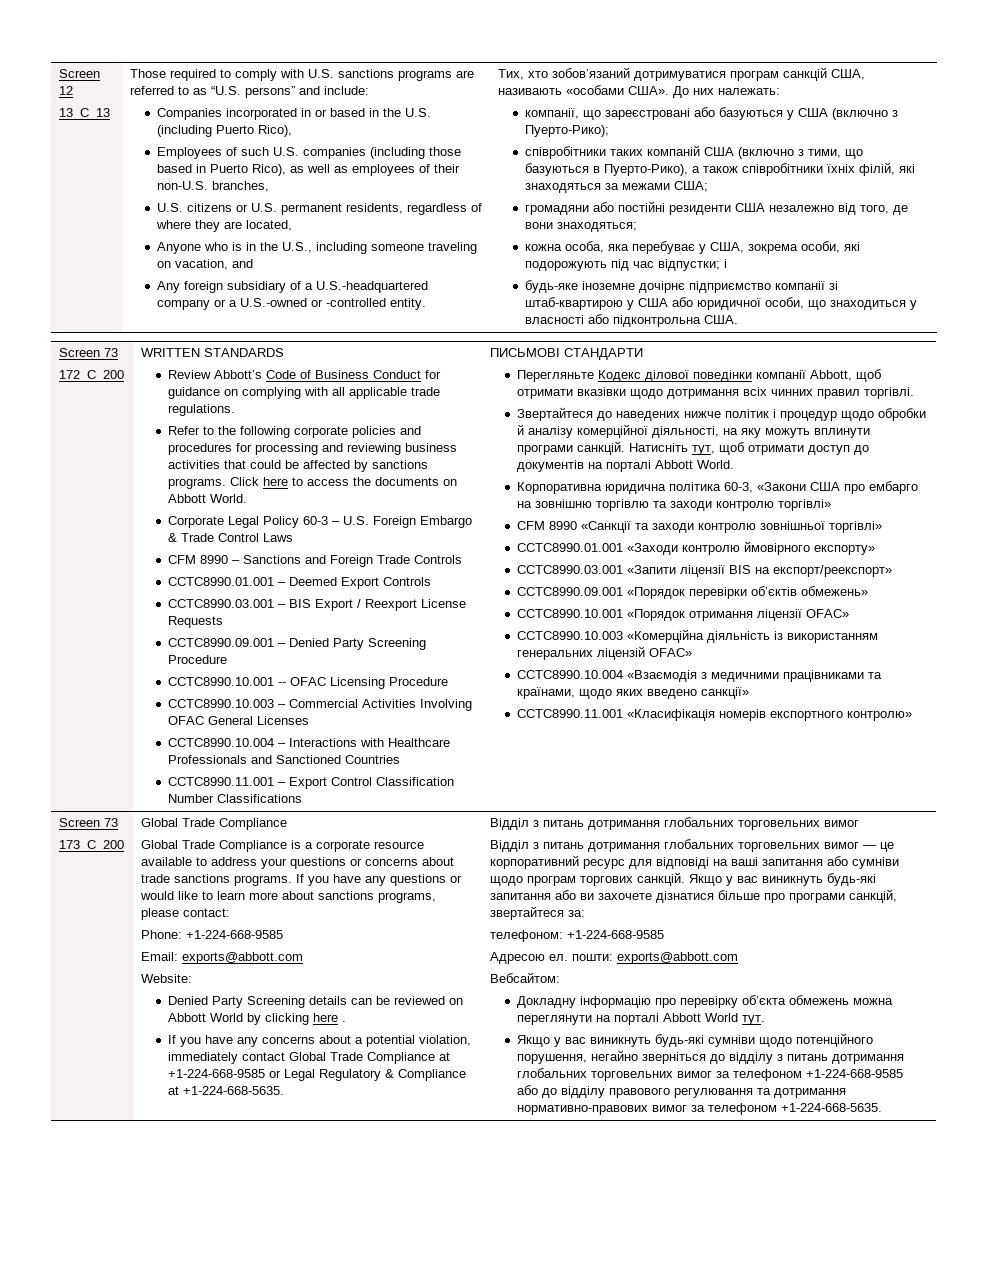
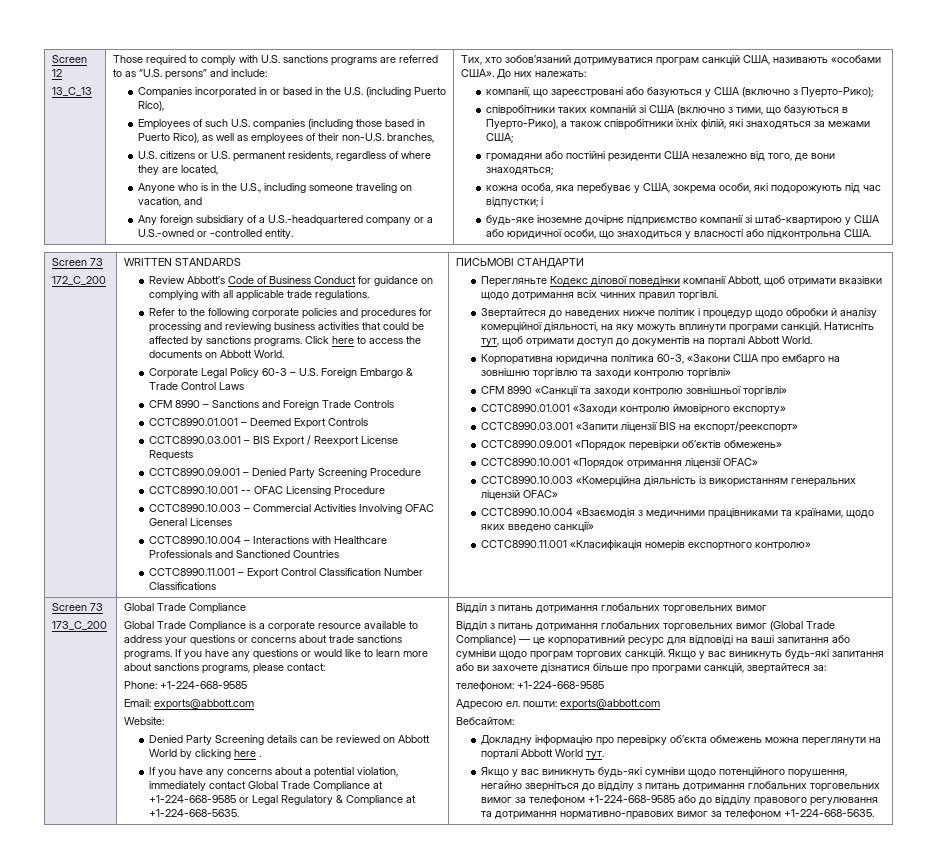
(700, 150) none -> [638,105,646,113] зі
(860, 845) none -> [770,621,836,631] [456,635,517,646] (Global Trade Compliance)

